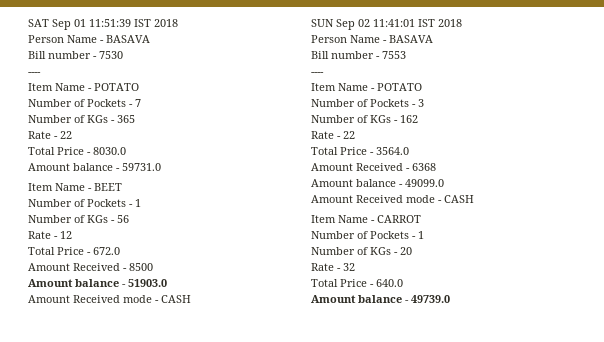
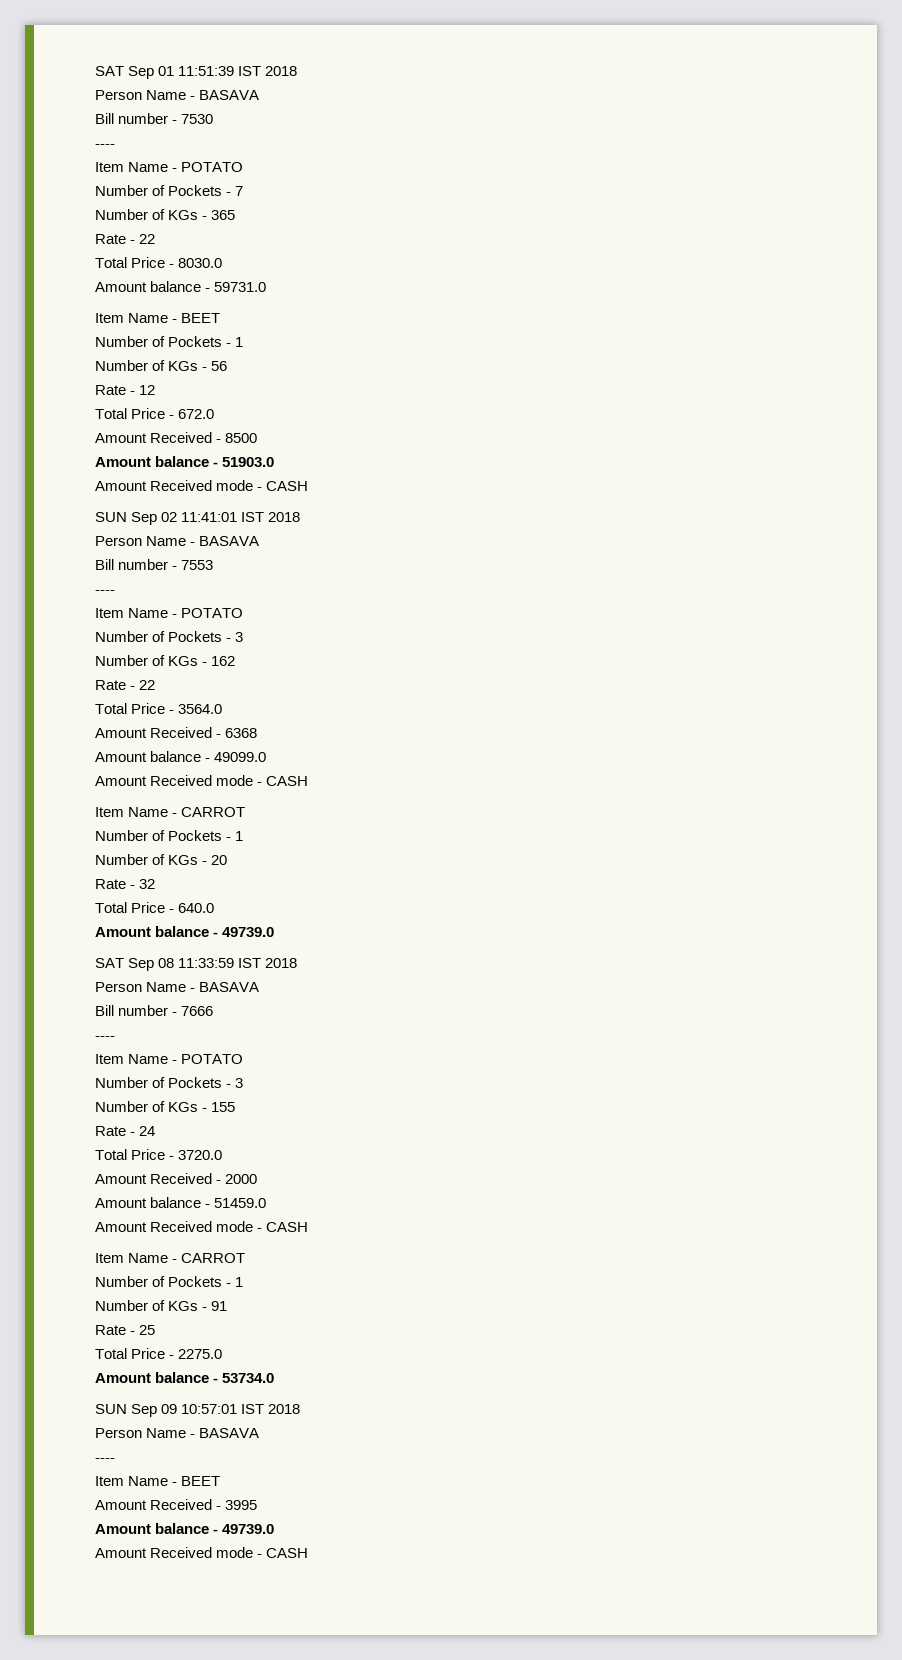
(450, 299) none -> [95,958,298,971] [95,982,260,992] [95,1005,214,1016] [95,1036,115,1040] [95,1054,244,1064] [95,1077,244,1088] [95,1101,236,1112] [95,1126,156,1136] [95,1149,223,1160] [95,1173,258,1184] [95,1197,267,1208] [95,1221,309,1232] [95,1253,246,1263] [95,1276,244,1287] [95,1300,228,1311] [95,1325,156,1335] [95,1348,223,1359] [95,1372,275,1383] [95,1404,301,1417] [95,1428,260,1438] [95,1458,115,1462] [95,1476,221,1486] [95,1499,258,1510] [95,1523,275,1534] [95,1547,309,1558] // SAT Sep 08 11:33:59 IST 2018 // Person Name - BASAVA // Bill number - 7666 // ---- // Item Name - POTATO // Number of Pockets - 3 // Number of KGs - 155 // Rate - 24 // Total Price - 3720.0 // Amount Received - 2000 // Amount balance - 51459.0 // Amount Received mode - CASH // Item Name - CARROT // Number of Pockets - 1 // Number of KGs - 91 // Rate - 25 // Total Price - 2275.0 // Amount balance - 53734.0 // SUN Sep 09 10:57:01 IST 2018 // Person Name - BASAVA // ---- // Item Name - BEET // Amount Received - 3995 // Amount balance - 49739.0 // Amount Received mode - CASH

